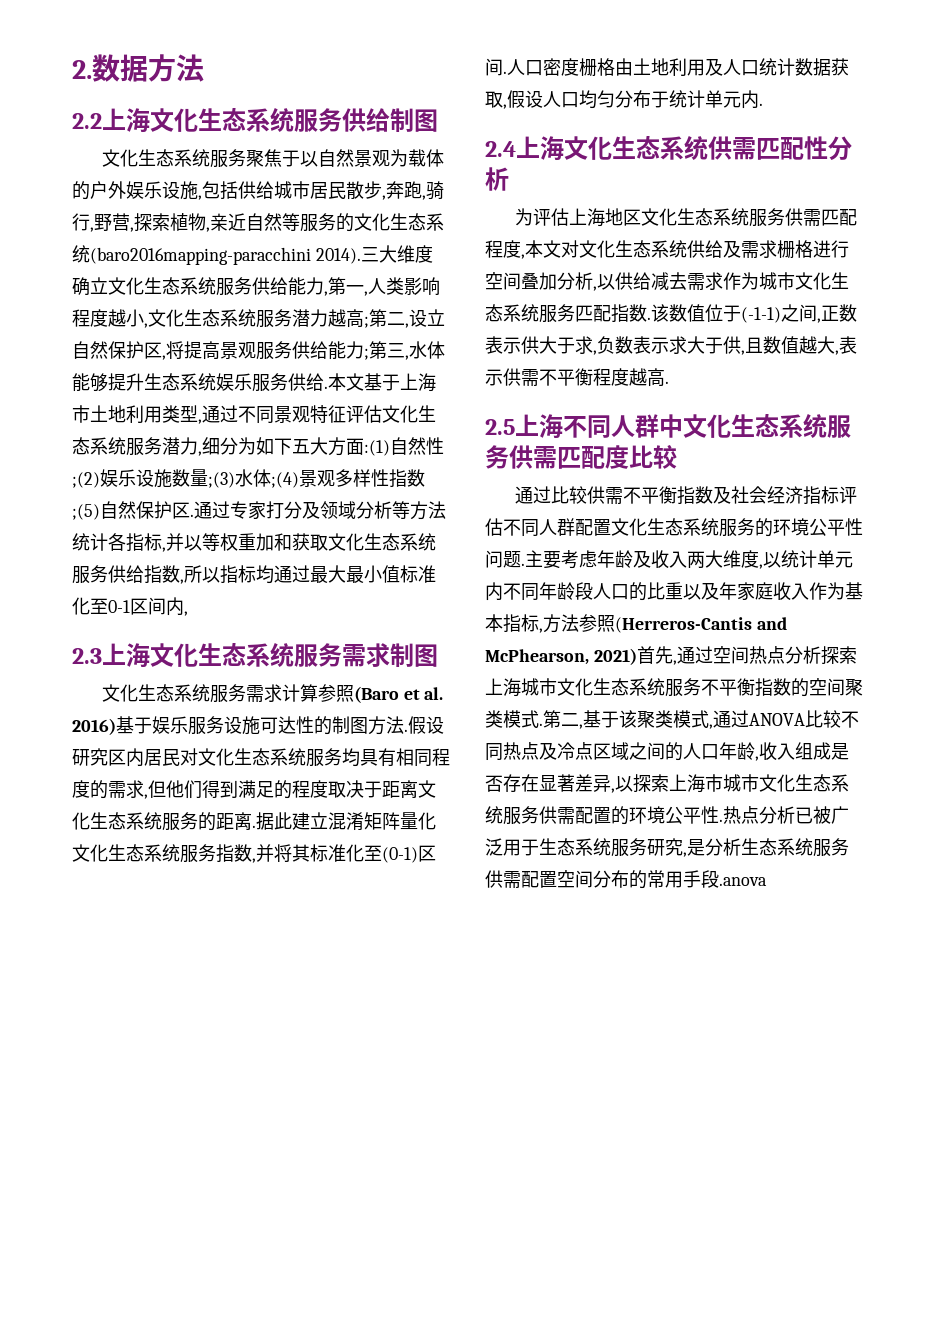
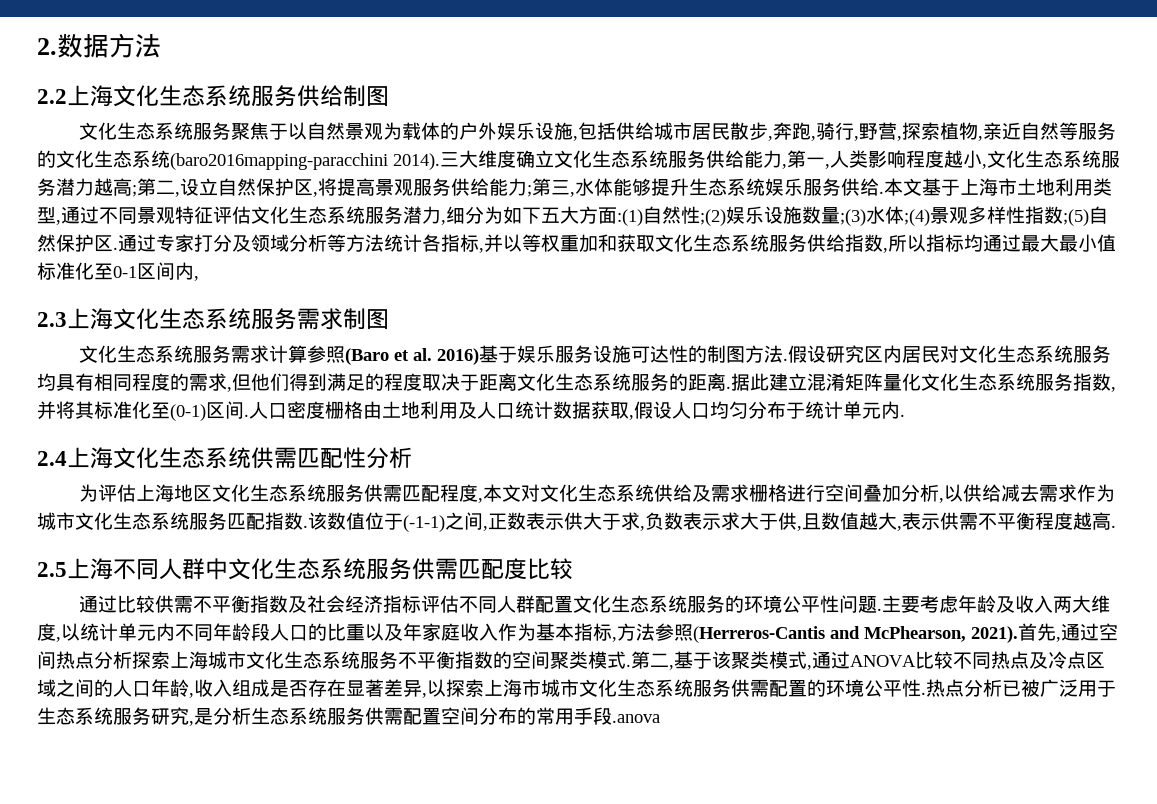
[593,648,637,665] 2021) -> [971,626,1018,643] 2021).

